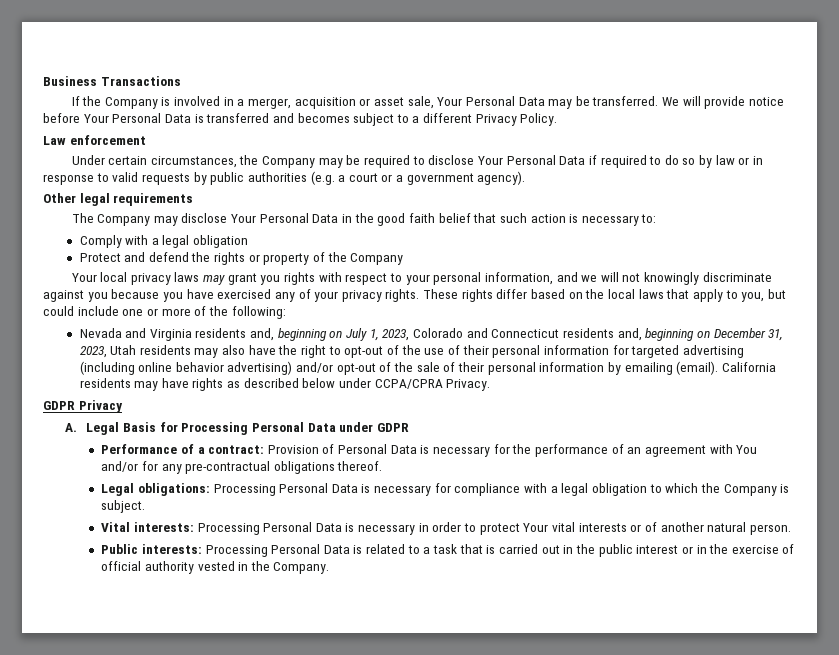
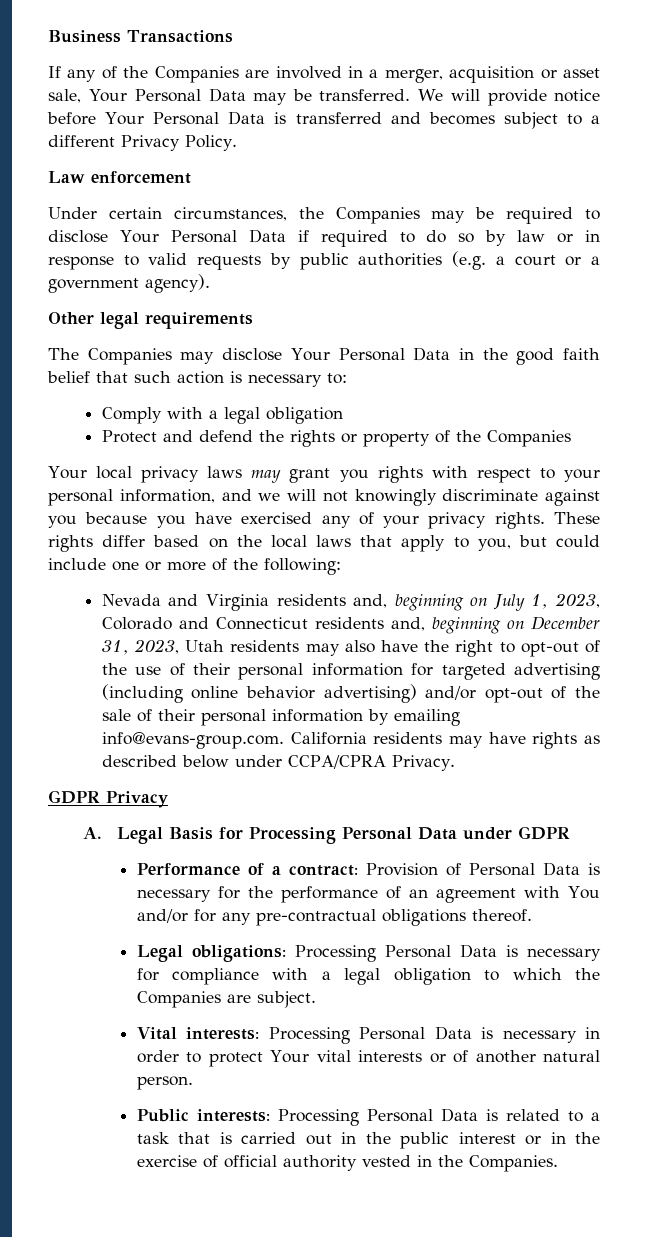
[82,96,171,109] the Company is -> [67,66,270,83] any of the Companies are
[262,156,316,168] Company -> [335,207,420,224] Companies
[97,214,151,226] Company -> [87,348,172,365] Companies
[350,253,404,265] Company -> [486,430,571,447] Companies
[676,361,719,375] (email). -> [101,732,284,749] info@evans-group.com.
[723,484,790,496] Company is -> [136,991,251,1008] Companies are
[273,562,330,574] Company. -> [468,1155,558,1172] Companies.

